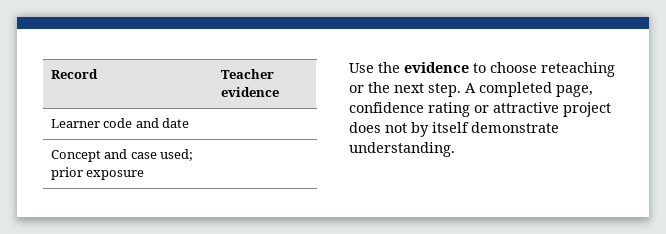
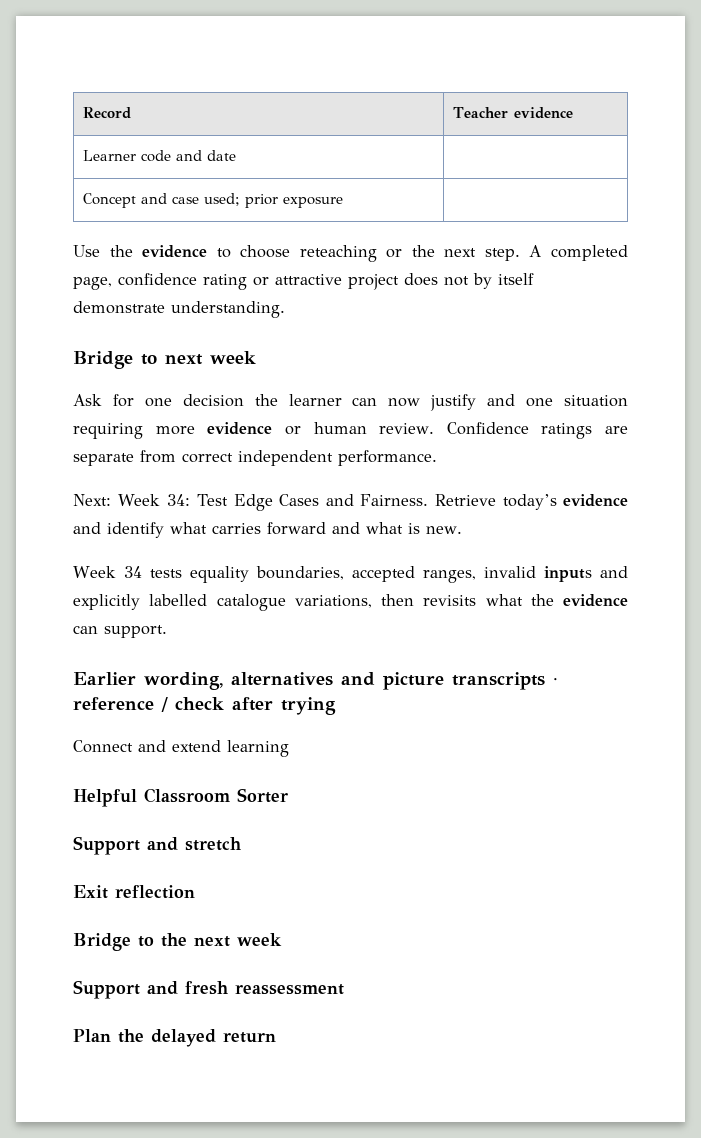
(455, 149) none -> [73,351,256,369] [73,394,629,411] [73,422,628,439] [73,450,437,466] [73,494,628,511] [73,522,462,538] [73,566,628,583] [73,594,628,611] [73,625,167,638] [73,672,558,690] [73,697,336,715] [73,740,289,757] [73,788,288,807] [73,836,241,855] [73,885,195,899] [73,933,282,951] [73,980,344,999] [73,1029,276,1047] // Bridge to next week // Ask for one decision the learner can now justify and one situation requiring more evidence or human review. Confidence ratings are separate from correct independent performance. // Next: Week 34: Test Edge Cases and Fairness. Retrieve today’s evidence and identify what carries forward and what is new. // Week 34 tests equality boundaries, accepted ranges, invalid inputs and explicitly labelled catalogue variations, then revisits what the evidence can support. // Earlier wording, alternatives and picture transcripts · reference / check after trying // Connect and extend learning // Helpful Classroom Sorter // Support and stretch // Exit reflection // Bridge to the next week // Support and fresh reassessment // Plan the delayed return

